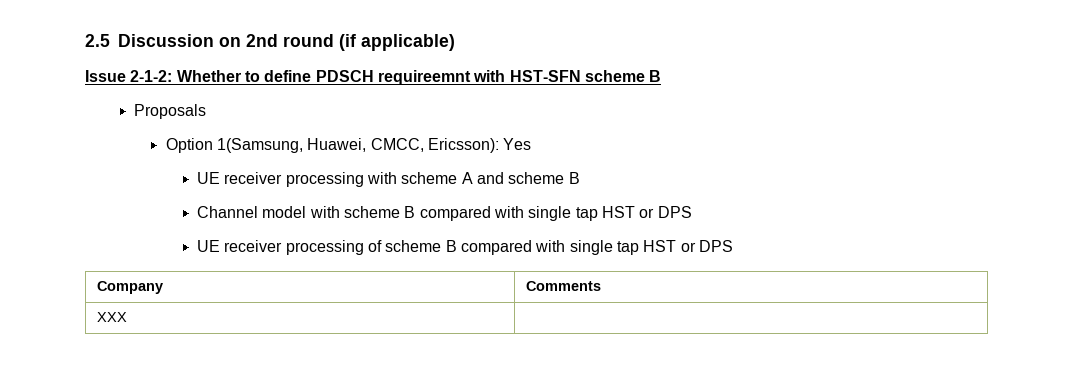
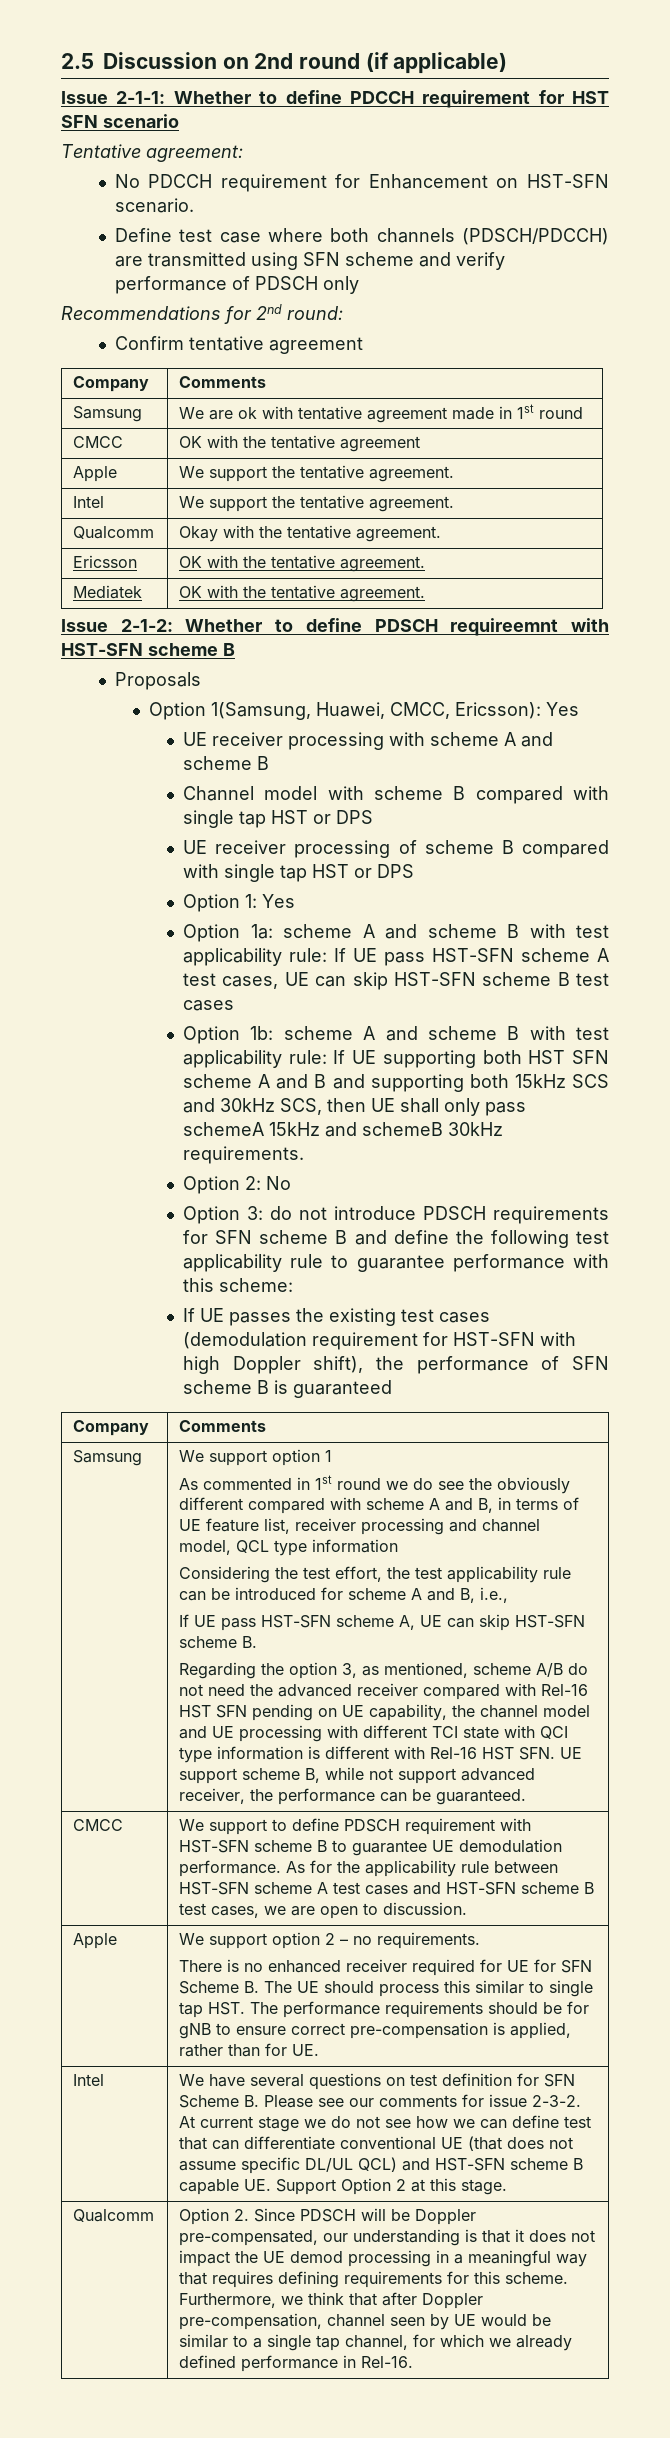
(455, 42) none -> [61,90,609,108] [61,114,179,128] [61,144,243,162] [114,174,609,192] [114,198,194,213] [114,228,609,245] [114,252,505,270] [114,276,359,294] [61,304,343,324] [114,336,363,354] [73,376,150,392] [179,376,267,388] [73,406,143,422] [179,404,584,423] [73,436,124,448] [179,435,421,452] [73,466,118,482] [179,465,455,482] [73,496,105,508] [179,495,455,512] [73,526,155,539] [179,525,442,542] [73,555,138,568] [179,555,426,572] [73,585,143,599] [179,585,426,602] // Issue 2-1-1: Whether to define PDCCH requirement for HST SFN scenario // Tentative agreement: // No PDCCH requirement for Enhancement on HST-SFN scenario. // Define test case where both channels (PDSCH/PDCCH) are transmitted using SFN scheme and verify performance of PDSCH only // Recommendations for 2nd round: // Confirm tentative agreement // Company | Comments // Samsung | We are ok with tentative agreement made in 1st round // CMCC | OK with the tentative agreement // Apple | We support the tentative agreement. // Intel | We support the tentative agreement. // Qualcomm | Okay with the tentative agreement. // Ericsson | OK with the tentative agreement. // Mediatek | OK with the tentative agreement.
[96,281,163,294] [525,281,601,291] [96,312,127,322] // Company | Comments // XXX | -> [183,894,296,912] [183,924,610,942] [183,948,609,966] [183,972,610,990] [183,1000,235,1011] [183,1026,610,1044] [183,1050,609,1068] [183,1074,610,1092] [183,1098,527,1116] [183,1122,504,1137] [183,1146,305,1164] [183,1176,292,1194] [183,1206,609,1224] [183,1230,610,1248] [183,1254,610,1272] [183,1278,294,1292] [183,1308,491,1326] [183,1332,577,1350] [183,1356,609,1374] [183,1380,393,1398] [73,1420,150,1436] [179,1420,267,1432] [73,1450,143,1466] [179,1449,333,1466] [179,1475,571,1494] [179,1497,580,1514] [179,1518,541,1535] [179,1539,399,1556] [179,1566,572,1583] [179,1587,509,1603] [179,1614,586,1631] [179,1636,258,1648] [179,1662,589,1679] [179,1683,589,1700] [179,1704,591,1721] [179,1725,569,1742] [179,1746,583,1763] [179,1767,536,1784] [179,1788,527,1805] [73,1819,124,1831] [179,1818,532,1835] [179,1839,563,1856] [179,1860,559,1877] [179,1882,595,1895] [179,1902,468,1919] [73,1933,118,1949] [179,1932,481,1949] [179,1959,593,1976] [179,1980,594,1997] [179,2001,590,2018] [179,2022,572,2039] [179,2043,320,2057] [73,2074,105,2086] [179,2073,576,2090] [179,2094,582,2108] [179,2115,592,2132] [179,2136,574,2151] [179,2157,584,2174] [179,2178,508,2195] [73,2209,155,2222] [179,2208,477,2225] [179,2229,596,2246] [179,2250,588,2267] [179,2271,569,2288] [179,2292,484,2309] [179,2313,552,2330] [179,2334,573,2351] [179,2355,414,2372] // Option 1: Yes // Option 1a: scheme A and scheme B with test applicability rule: If UE pass HST-SFN scheme A test cases, UE can skip HST-SFN scheme B test cases // Option 1b: scheme A and scheme B with test applicability rule: If UE supporting both HST SFN scheme A and B and supporting both 15kHz SCS and 30kHz SCS, then UE shall only pass schemeA 15kHz and schemeB 30kHz requirements. // Option 2: No // Option 3: do not introduce PDSCH requirements for SFN scheme B and define the following test applicability rule to guarantee performance with this scheme: // If UE passes the existing test cases (demodulation requirement for HST-SFN with high Doppler shift), the performance of SFN scheme B is guaranteed // Company | Comments // Samsung | We support option 1 // As commented in 1st round we do see the obviously different compared with scheme A and B, in terms of UE feature list, receiver processing and channel model, QCL type information // Considering the test effort, the test applicability rule can be introduced for scheme A and B, i.e., // If UE pass HST-SFN scheme A, UE can skip HST-SFN scheme B. // Regarding the option 3, as mentioned, scheme A/B do not need the advanced receiver compared with Rel-16 HST SFN pending on UE capability, the channel model and UE processing with different TCI state with QCI type information is different with Rel-16 HST SFN. UE support scheme B, while not support advanced receiver, the performance can be guaranteed. // CMCC | We support to define PDSCH requirement with HST-SFN scheme B to guarantee UE demodulation performance. As for the applicability rule between HST-SFN scheme A test cases and HST-SFN scheme B test cases, we are open to discussion. // Apple | We support option 2 – no requirements. // There is no enhanced receiver required for UE for SFN Scheme B. The UE should process this similar to single tap HST. The performance requirements should be for gNB to ensure correct pre-compensation is applied, rather than for UE. // Intel | We have several questions on test definition for SFN Scheme B. Please see our comments for issue 2-3-2. At current stage we do not see how we can define test that can differentiate conventional UE (that does not assume specific DL/UL QCL) and HST-SFN scheme B capable UE. Support Option 2 at this stage. // Qualcomm | Option 2. Since PDSCH will be Doppler pre-compensated, our understanding is that it does not impact the UE demod processing in a meaningful way that requires defining requirements for this scheme. Furthermore, we think that after Doppler pre-compensation, channel seen by UE would be similar to a single tap channel, for which we already defined performance in Rel-16.

